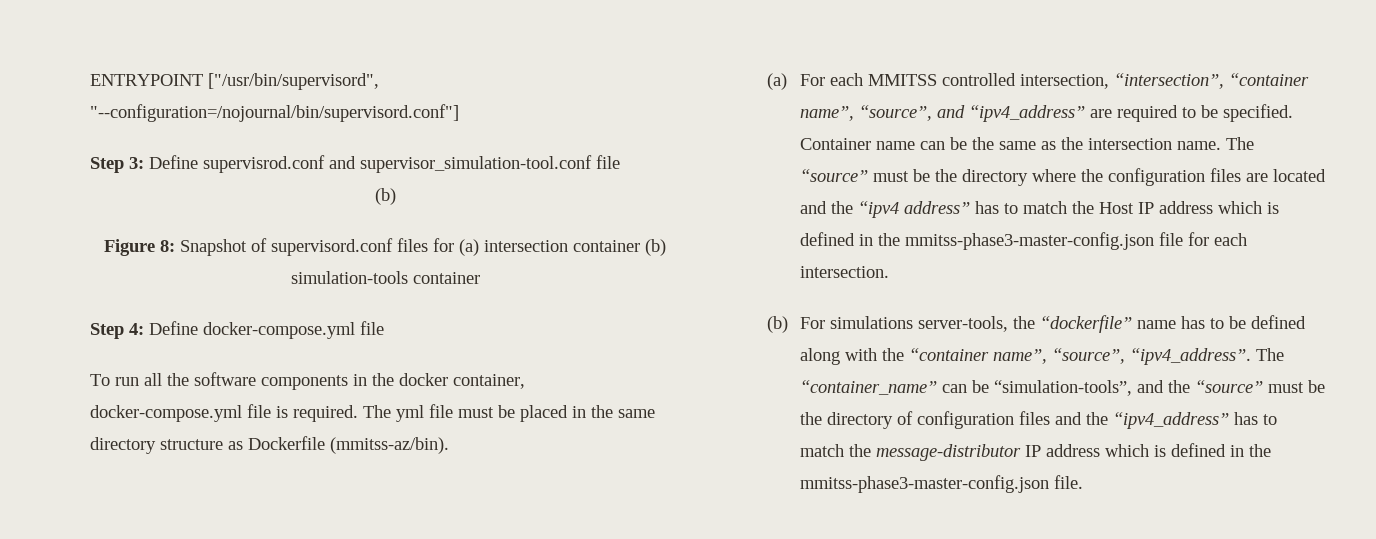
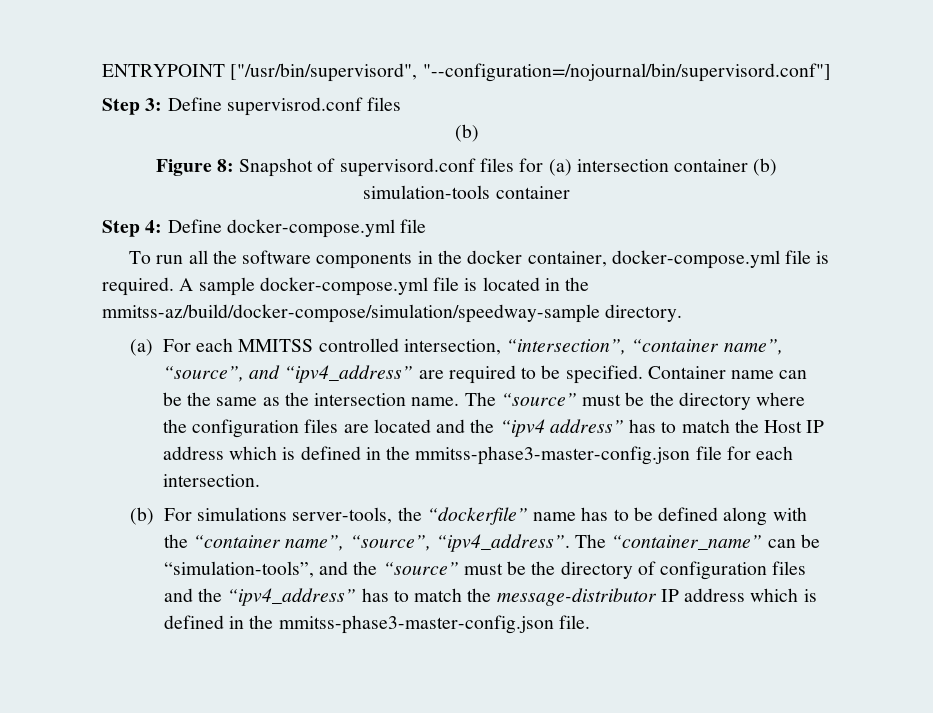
[329,155,620,173] and supervisor_simulation-tool.conf file -> [367,97,402,111] files
[363,404,655,422] [90,436,449,454] The yml file must be placed in the same directory structure as Dockerfile (mmitss-az/bin). -> [179,277,590,296] [102,304,683,323] A sample docker-compose.yml file is located in the mmitss-az/build/docker-compose/simulation/speedway-sample directory.

